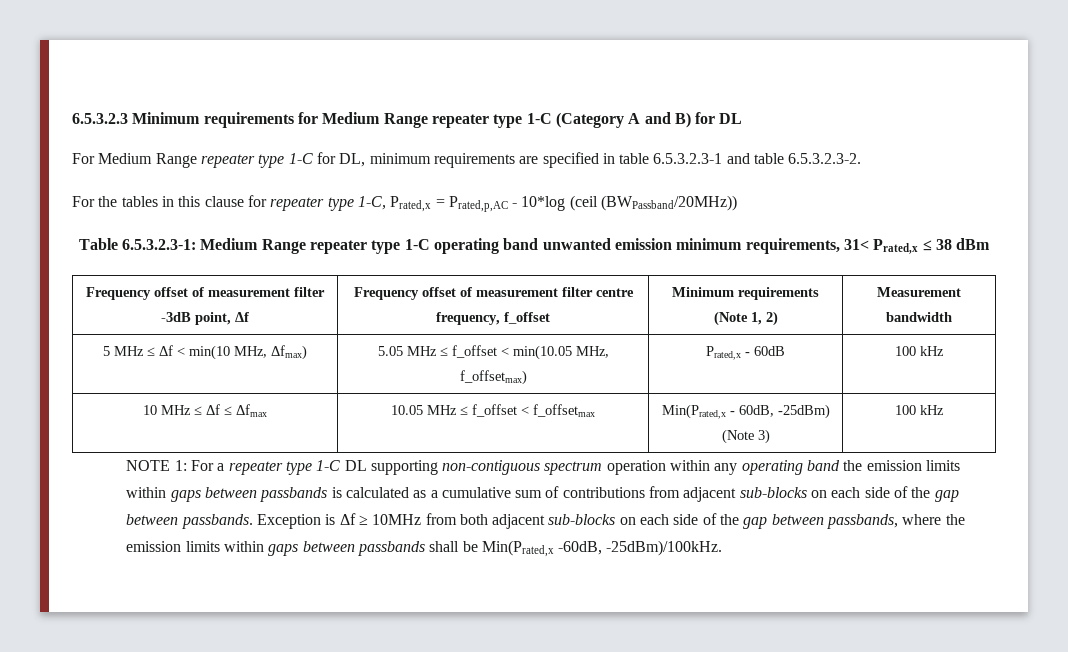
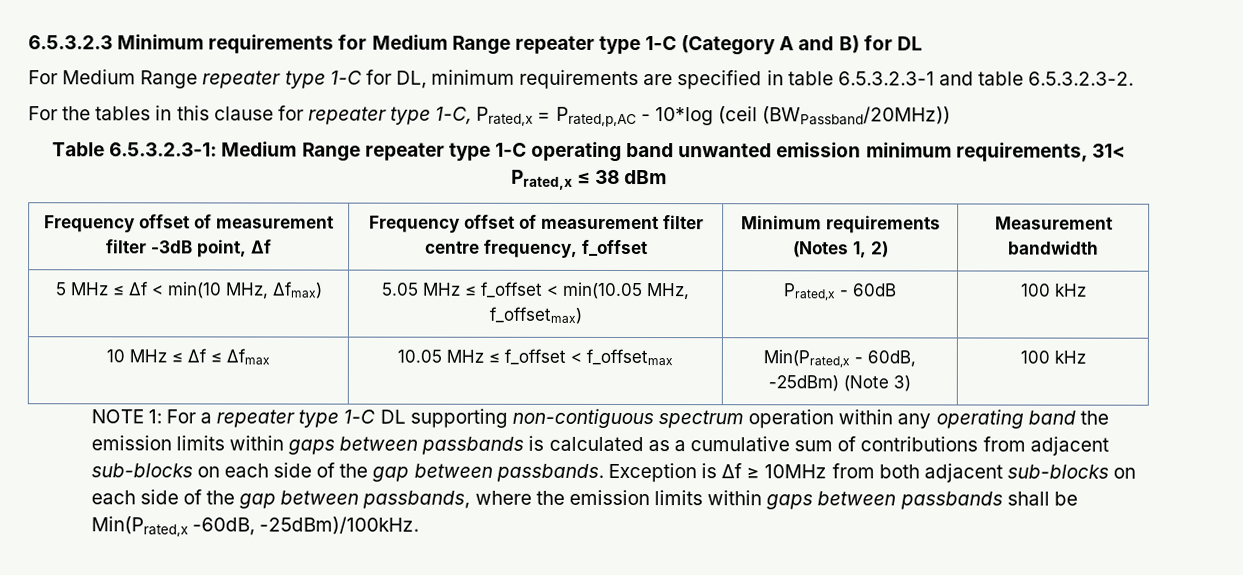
[713,311,748,326] (Note -> [792,241,849,258] (Notes

